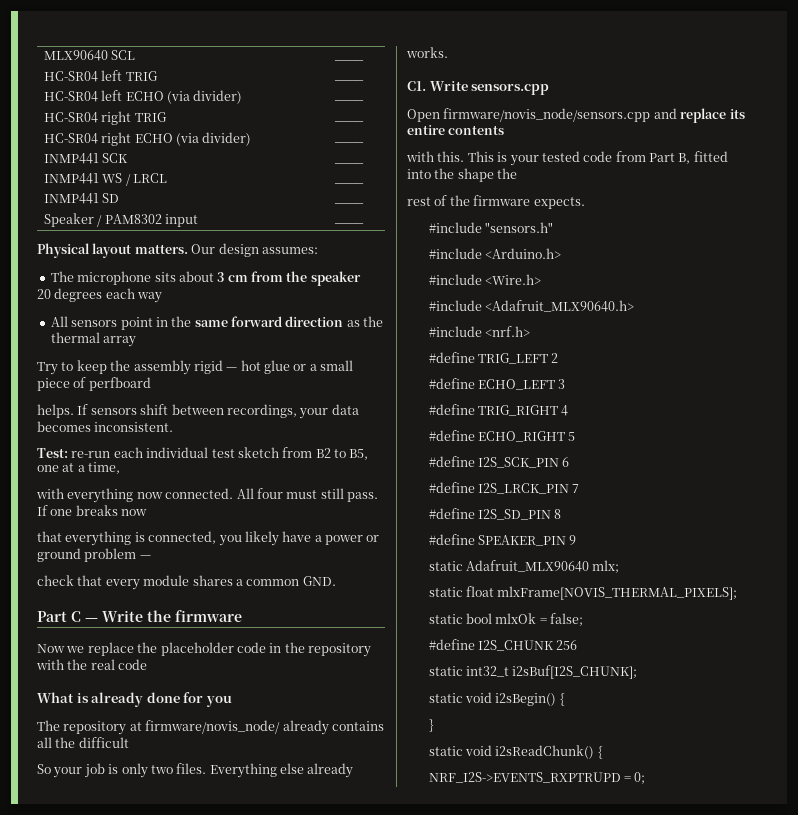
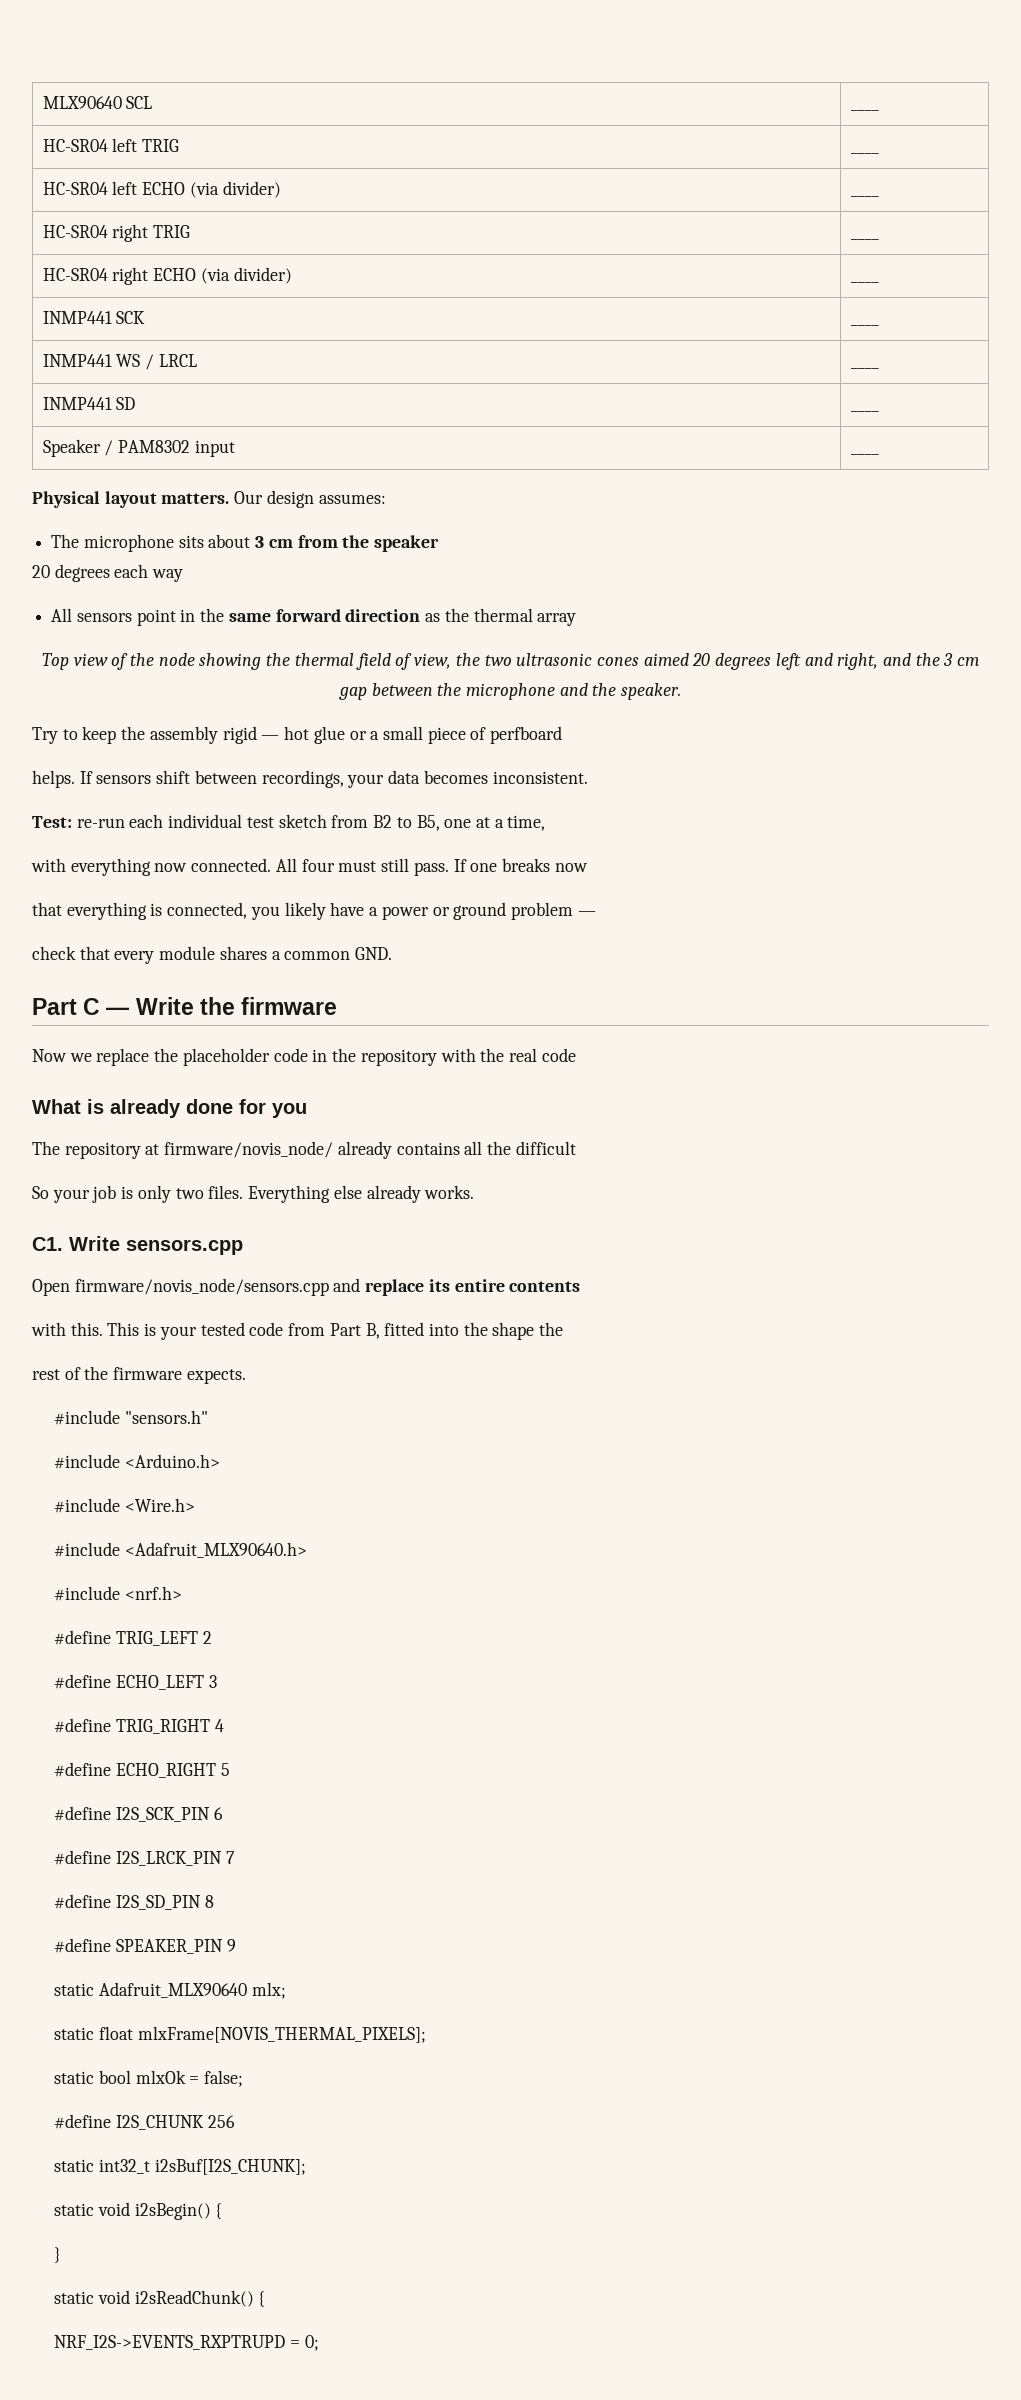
(137, 341) none -> [41,653,980,670] [338,683,682,700] // Top view of the node showing the thermal field of view, the two ultrasonic cones aimed 20 degrees left and right, and the 3 cm gap between the microphone and the speaker.

